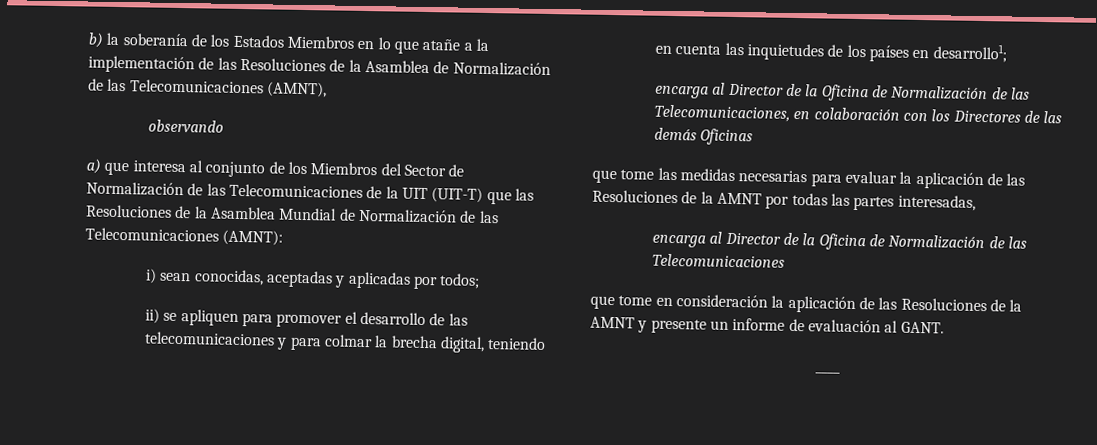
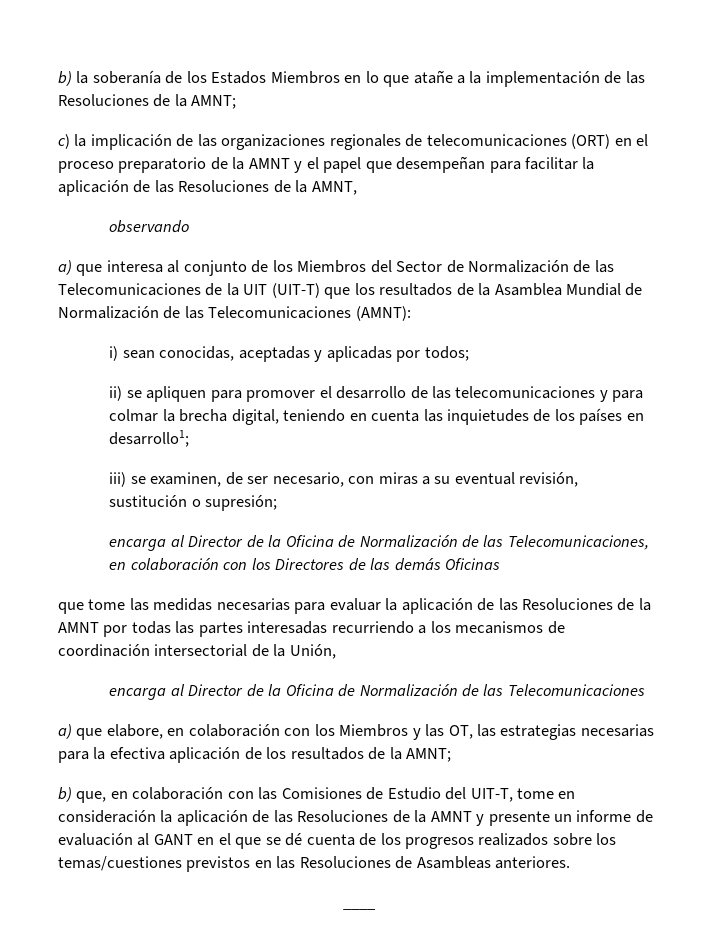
[364,59,551,77] [88,78,327,98] Asamblea de Normalización de las Telecomunicaciones (AMNT), -> [191,95,237,109] [58,134,649,150] [58,156,595,173] [58,180,357,196] AMNT; // c) la implicación de las organizaciones regionales de telecomunicaciones (ORT) en el proceso preparatorio de la AMNT y el papel que desempeñan para facilitar la aplicación de las Resoluciones de la AMNT,
[514,188,534,201] [86,204,172,218] las Resoluciones -> [354,283,453,296] los resultados
(1007, 53) none -> [109,472,579,487] [109,495,278,511] // iii) se examinen, de ser necesario, con miras a su eventual revisión, sustitución o supresión;
[897,194,976,211] interesadas, -> [247,621,565,634] [58,644,336,659] interesadas recurriendo a los mecanismos de coordinación intersectorial de la Unión,
[590,295,615,310] que -> [58,724,654,740] [58,747,452,763] [58,787,513,803] a) que elabore, en colaboración con los Miembros y las OT, las estrategias necesarias para la efectiva aplicación de los resultados de la AMNT; // b) que, en colaboración con las Comisiones de Estudio del UIT-T,
[900,321,944,334] GANT. -> [153,833,617,849] [58,856,571,872] GANT en el que se dé cuenta de los progresos realizados sobre los temas/cuestiones previstos en las Resoluciones de Asambleas anteriores.

